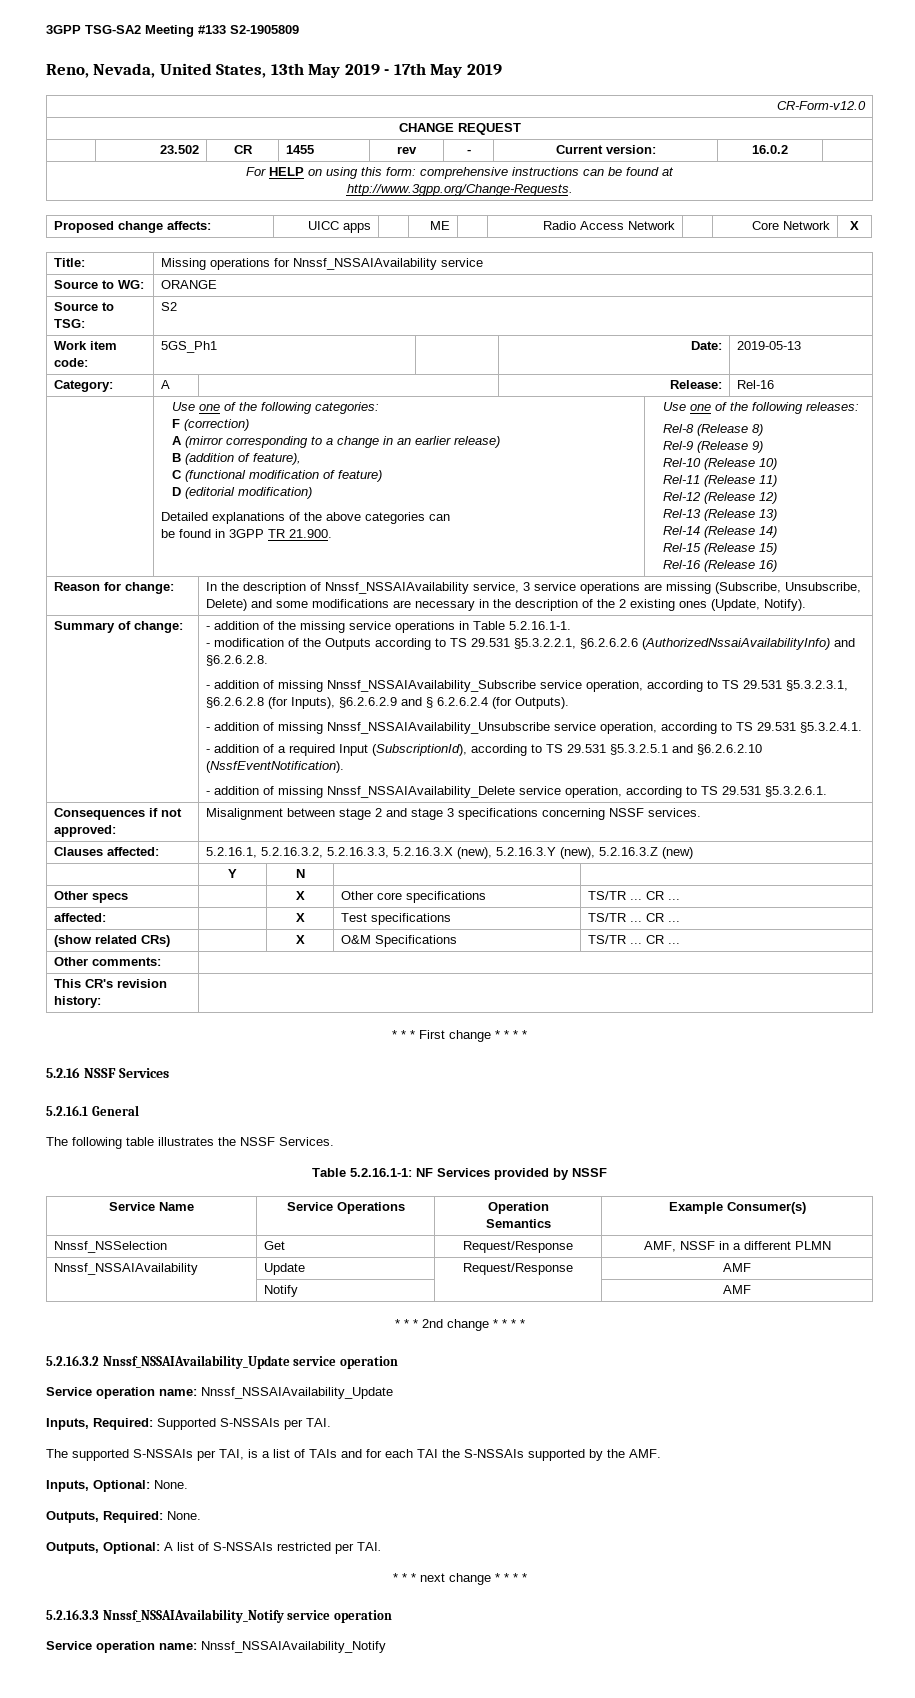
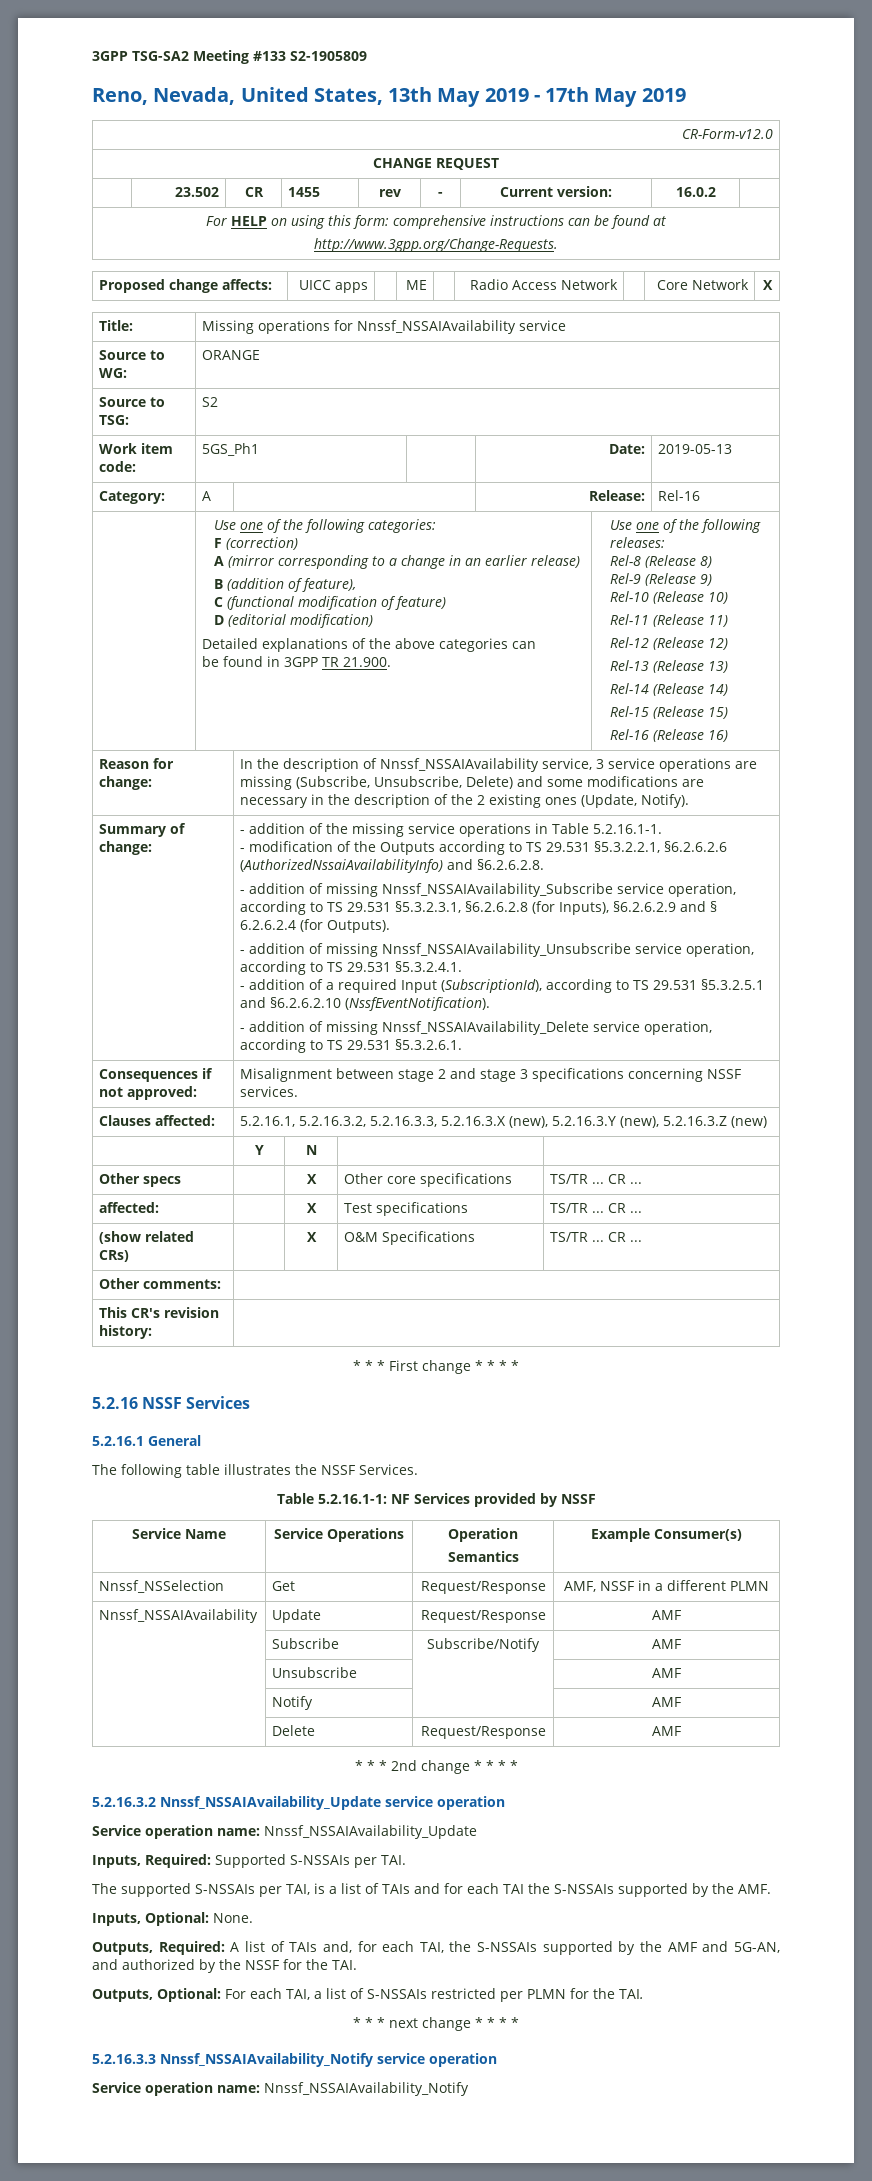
(751, 1267) none -> [271,1638,339,1649] [427,1638,540,1652] [652,1639,681,1649] [271,1667,357,1678] [652,1668,681,1678] // | Subscribe | Subscribe/Notify | AMF // | Unsubscribe | | AMF
(751, 1289) none -> [271,1725,315,1736] [420,1726,546,1739] [652,1726,681,1736] // | Delete | Request/Response | AMF
[167,1511,201,1520] [46,1542,173,1554] None. // Outputs, Optional: A -> [230,1941,781,1955] [92,1959,357,1973] [92,1988,322,2002] A list of TAIs and, for each TAI, the S-NSSAIs supported by the AMF and 5G-AN, and authorized by the NSSF for the TAI. // Outputs, Optional: For each TAI, a
(354, 1548) none -> [526,1988,615,1999] PLMN for the

